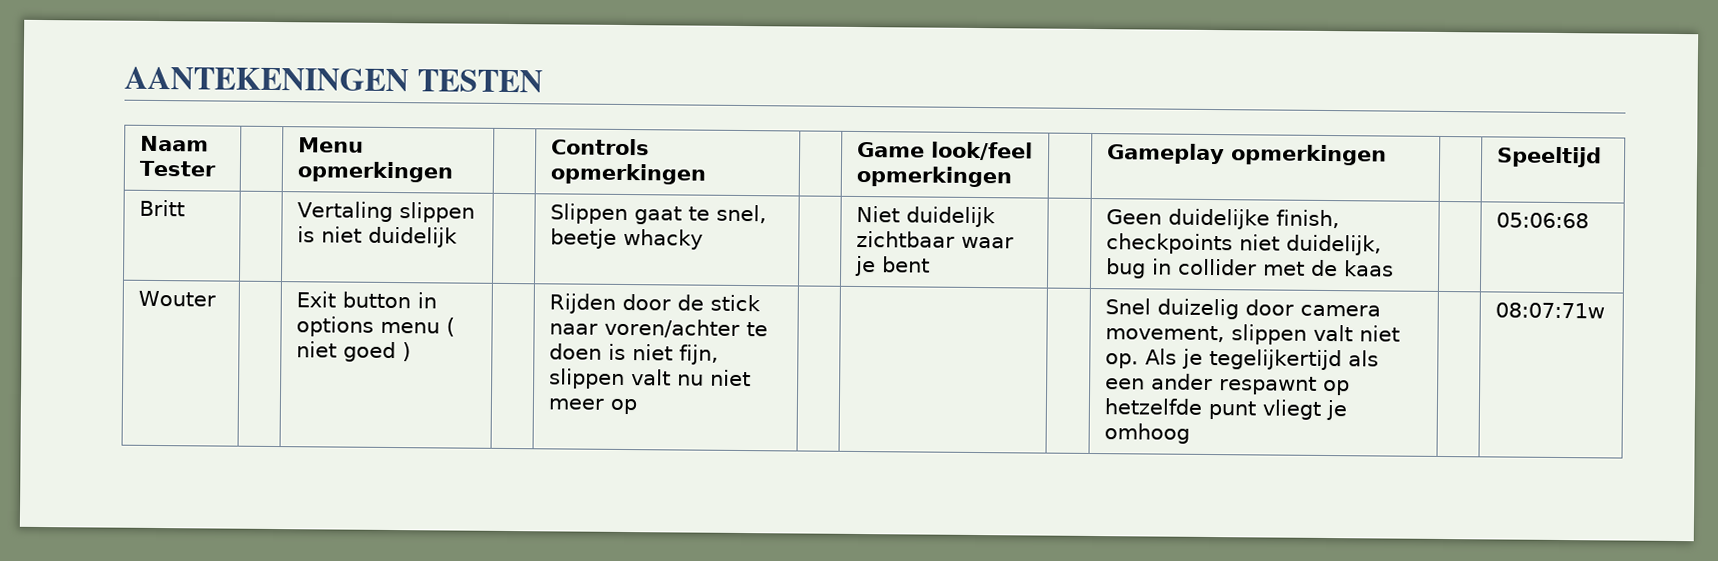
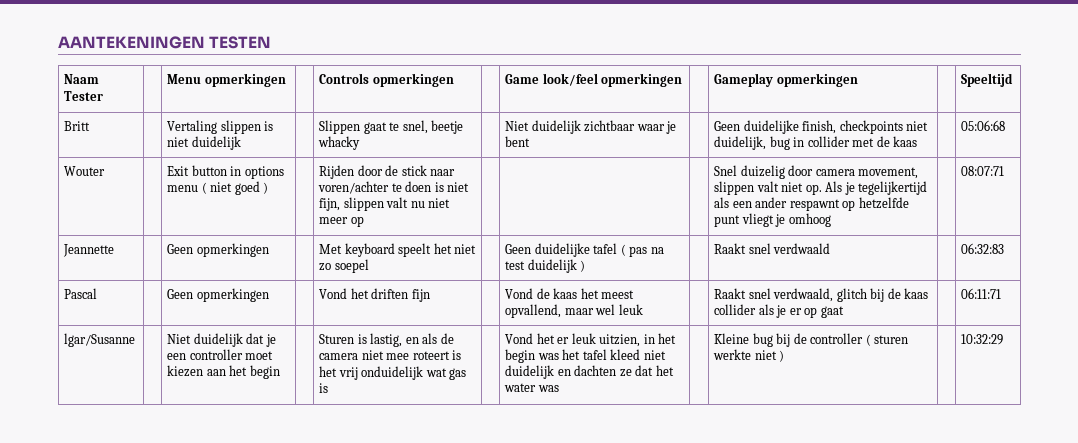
[1495,302,1606,319] 08:07:71w -> [961,166,1005,176] [63,244,115,257] [167,243,269,257] [319,243,477,257] [319,259,369,273] [505,243,664,257] [505,259,586,273] [714,243,831,254] [961,243,1005,254] [64,288,98,299] [167,288,269,302] [319,288,430,302] [505,288,635,299] [505,304,643,318] [714,288,929,302] [714,304,844,318] [961,288,1002,299] [64,333,136,347] [167,333,276,347] [167,349,274,360] [167,365,280,379] [319,333,454,347] [319,350,462,360] [319,366,467,380] [319,383,329,393] [505,333,677,347] [505,349,666,363] [505,365,674,379] [504,383,559,392] [714,333,909,347] [713,349,785,362] [961,334,1004,345] 08:07:71 // Jeannette | | Geen opmerkingen | | Met keyboard speelt het niet zo soepel | | Geen duidelijke tafel ( pas na test duidelijk ) | | Raakt snel verdwaald | | 06:32:83 // Pascal | | Geen opmerkingen | | Vond het driften fijn | | Vond de kaas het meest opvallend, maar wel leuk | | Raakt snel verdwaald, glitch bij de kaas collider als je er op gaat | | 06:11:71 // lgar/Susanne | | Niet duidelijk dat je een controller moet kiezen aan het begin | | Sturen is lastig, en als de camera niet mee roteert is het vrij onduidelijk wat gas is | | Vond het er leuk uitzien, in het begin was het tafel kleed niet duidelijk en dachten ze dat het water was | | Kleine bug bij de controller ( sturen werkte niet ) | | 10:32:29

